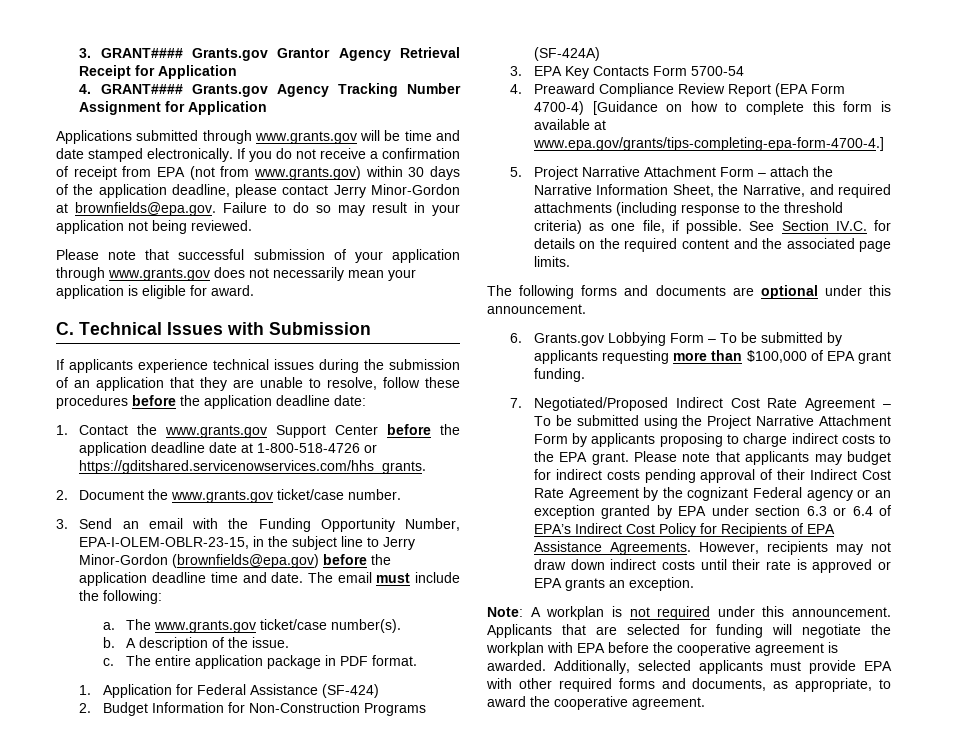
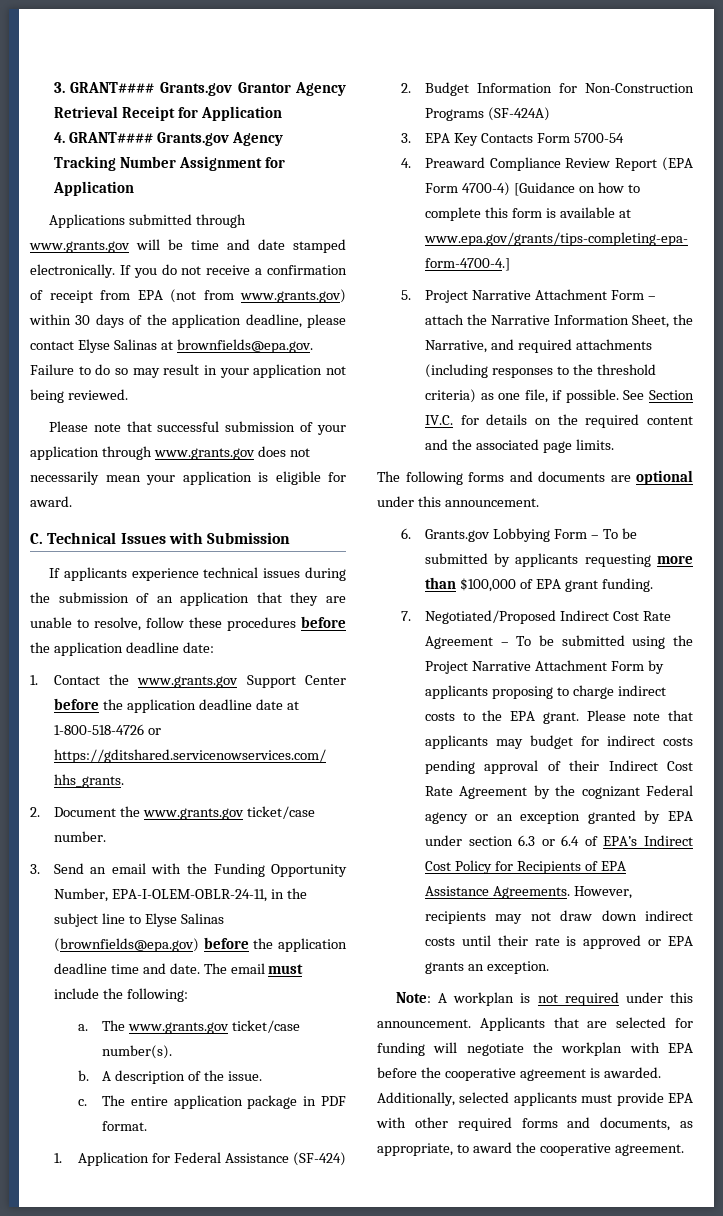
[333,184,460,198] Jerry Minor-Gordon -> [77,339,157,353] Elyse Salinas
[79,537,250,549] EPA-I-OLEM-OBLR-23-15, -> [111,889,267,902] EPA-I-OLEM-OBLR-24-11,
[383,537,416,550] [79,554,169,565] Jerry Minor-Gordon -> [144,913,224,927] Elyse Salinas
[680,204,740,216] response -> [491,368,553,378] responses

